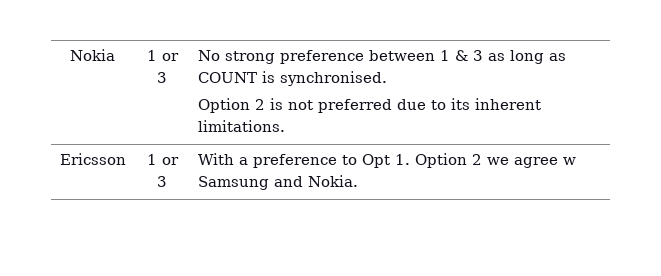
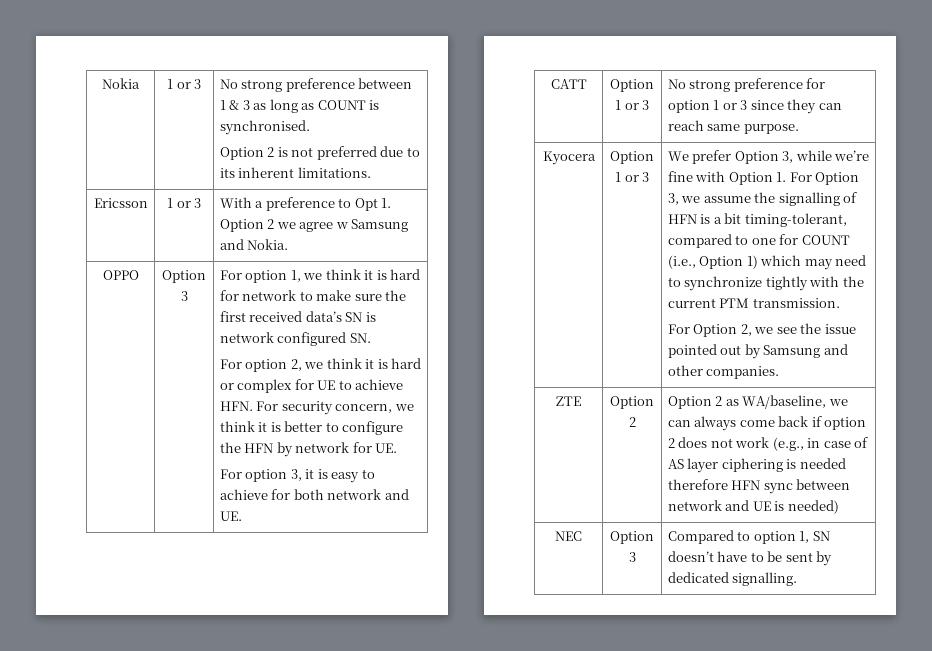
(358, 181) none -> [102,270,139,280] [162,270,206,283] [180,291,188,301] [219,269,421,283] [219,290,407,301] [219,311,376,322] [219,332,371,346] [219,358,422,372] [219,379,404,393] [219,401,414,415] [219,421,404,435] [219,442,398,457] [219,469,375,483] [219,489,409,500] [219,511,242,521] [550,79,587,89] [610,79,654,92] [614,100,650,110] [667,78,826,92] [667,99,842,114] [667,120,799,134] [542,151,596,165] [610,151,654,164] [614,172,650,182] [667,150,870,164] [667,171,860,185] [667,192,858,206] [667,213,847,227] [667,234,850,248] [667,255,867,270] [667,276,864,291] [667,298,840,308] [667,323,856,337] [667,344,848,359] [667,365,780,379] [556,396,581,406] [610,396,654,409] [628,417,636,427] [667,395,848,409] [667,416,867,431] [667,437,869,451] [667,458,846,473] [667,479,851,494] [667,500,839,514] [555,531,582,541] [610,531,654,544] [628,552,636,562] [667,530,830,544] [667,551,833,566] [667,572,798,586] // OPPO | Option 3 | For option 1, we think it is hard for network to make sure the first received data’s SN is network configured SN. // For option 2, we think it is hard or complex for UE to achieve HFN. For security concern, we think it is better to configure the HFN by network for UE. // For option 3, it is easy to achieve for both network and UE. // CATT | Option 1 or 3 | No strong preference for option 1 or 3 since they can reach same purpose. // Kyocera | Option 1 or 3 | We prefer Option 3, while we’re fine with Option 1. For Option 3, we assume the signalling of HFN is a bit timing-tolerant, compared to one for COUNT (i.e., Option 1) which may need to synchronize tightly with the current PTM transmission. // For Option 2, we see the issue pointed out by Samsung and other companies. // ZTE | Option 2 | Option 2 as WA/baseline, we can always come back if option 2 does not work (e.g., in case of AS layer ciphering is needed therefore HFN sync between network and UE is needed) // NEC | Option 3 | Compared to option 1, SN doesn’t have to be sent by dedicated signalling.

